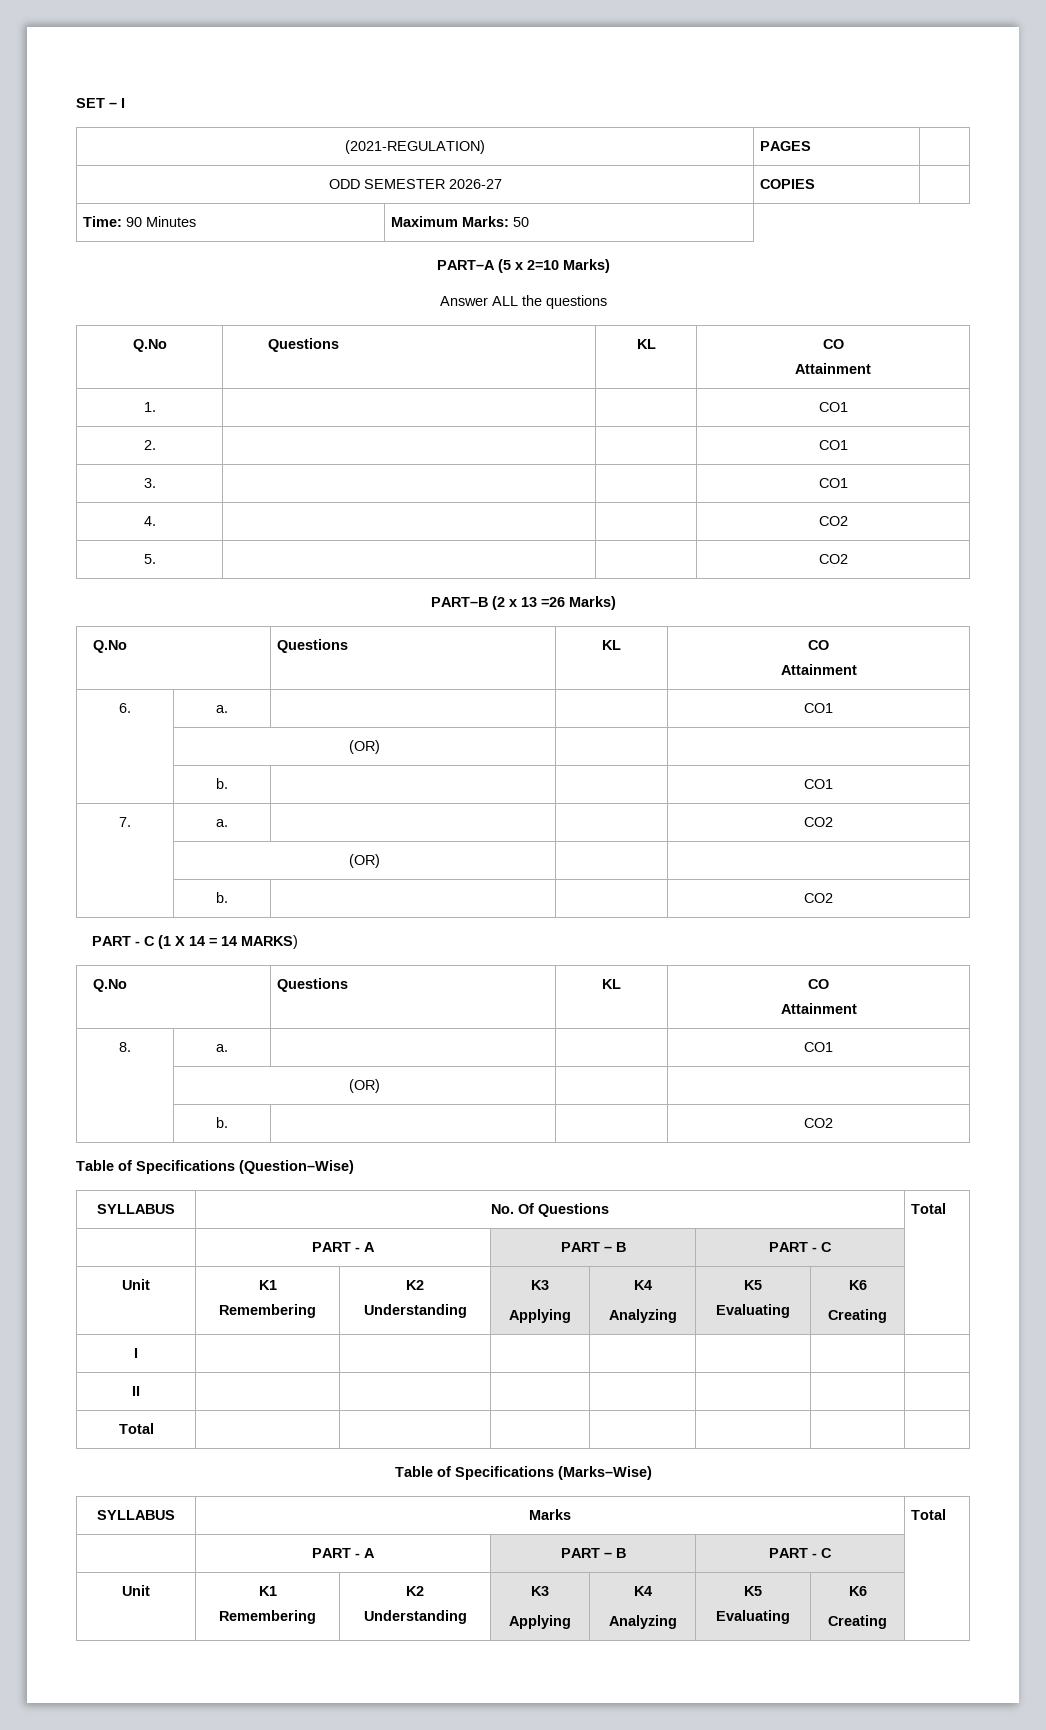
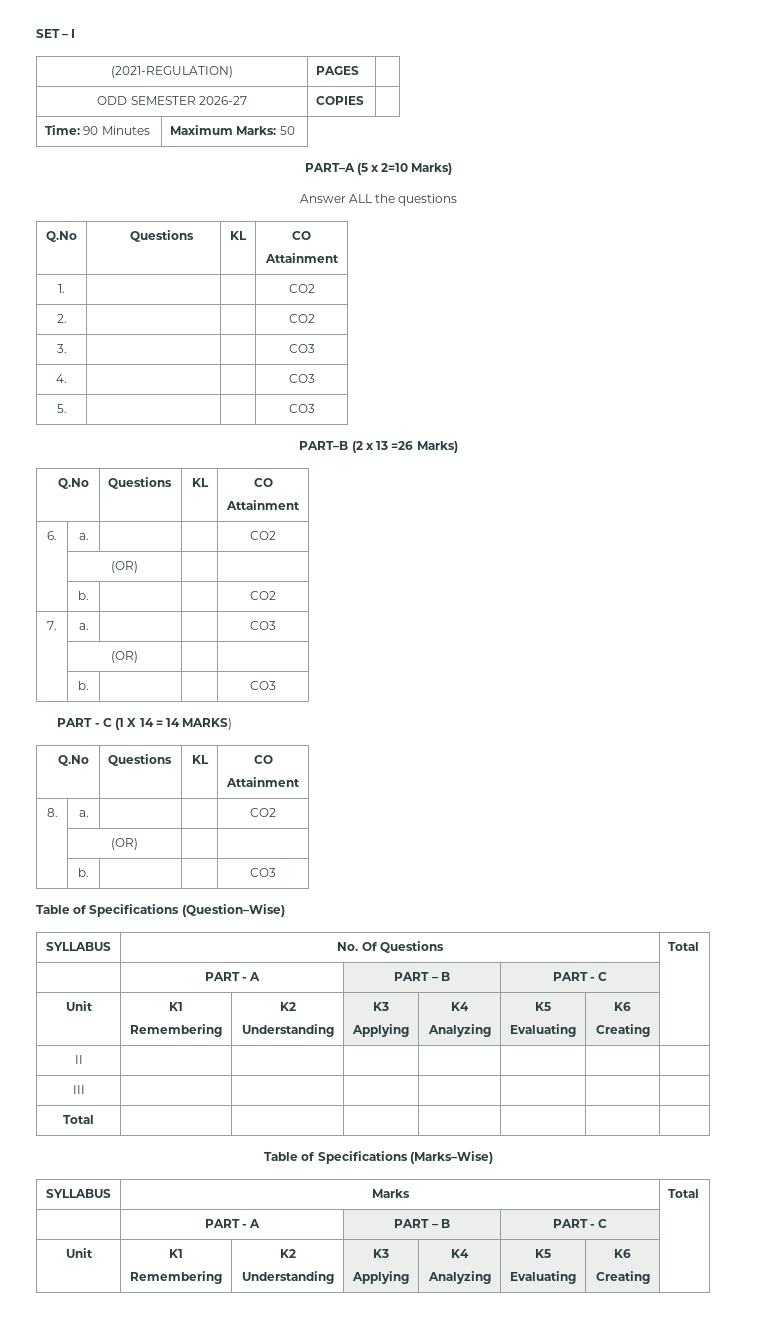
[818,402,848,412] CO1 -> [288,284,315,293] CO2
[818,440,848,450] CO1 -> [288,314,315,323] CO2
[818,478,848,488] CO1 -> [288,344,315,353] CO3
[818,516,848,526] CO2 -> [288,374,315,383] CO3
[818,554,848,564] CO2 -> [288,404,315,413] CO3
[804,703,833,713] [349,740,380,754] [216,778,228,789] [804,779,833,789] [119,817,131,827] [216,819,228,827] [804,817,833,827] [349,854,380,868] [216,892,228,903] [804,893,833,903] CO1 // | (OR) | | // | b. | | | CO1 // 7. | a. | | | CO2 // | (OR) | | // | b. | | | CO2 -> [250,531,276,540] [111,561,138,573] [78,591,89,600] [250,591,276,600] [47,621,57,630] [78,623,89,630] [250,621,276,630] [111,651,138,663] [78,681,89,690] [250,681,276,690] CO2 // | (OR) | | // | b. | | | CO2 // 7. | a. | | | CO3 // | (OR) | | // | b. | | | CO3
[804,1042,833,1052] [349,1079,380,1093] [216,1117,228,1128] [804,1118,833,1128] CO1 // | (OR) | | // | b. | | | CO2 -> [250,808,276,817] [111,838,138,850] [78,868,89,877] [250,868,276,877] CO2 // | (OR) | | // | b. | | | CO3
[134,1348,138,1358] [132,1386,140,1396] I | | | | | | | // II -> [74,1055,83,1064] [72,1085,85,1094] II | | | | | | | // III

